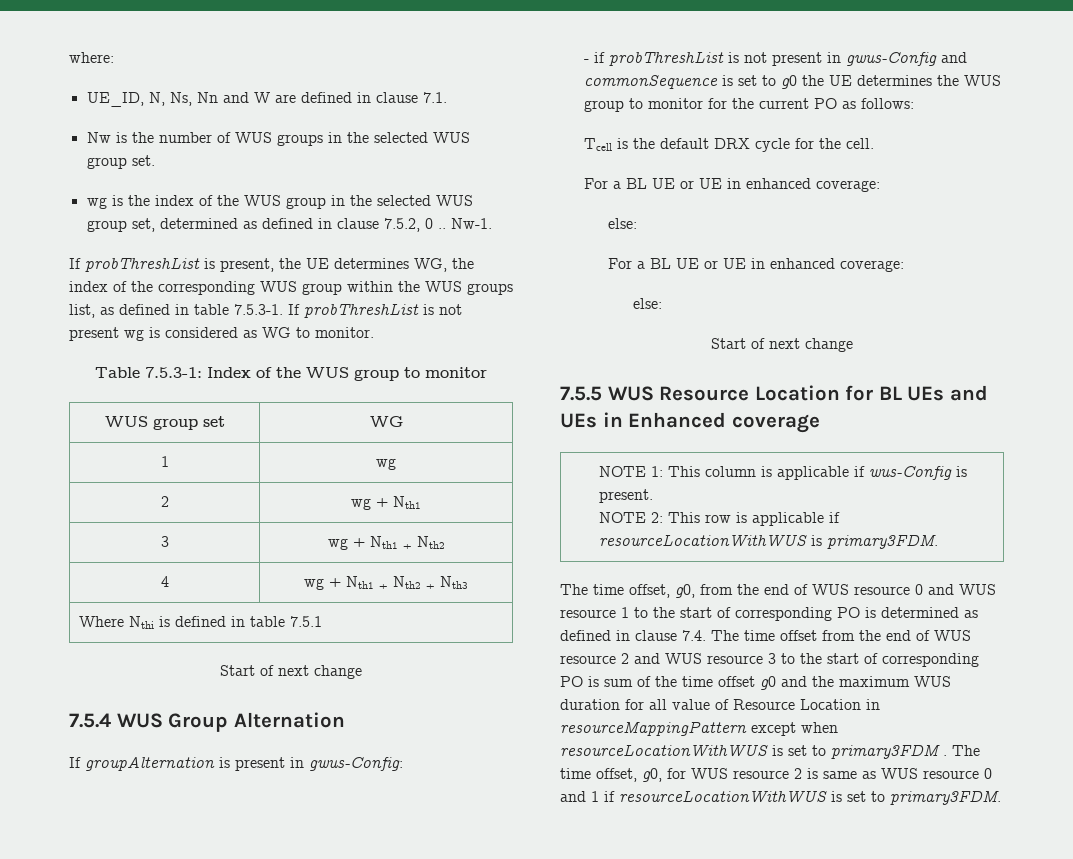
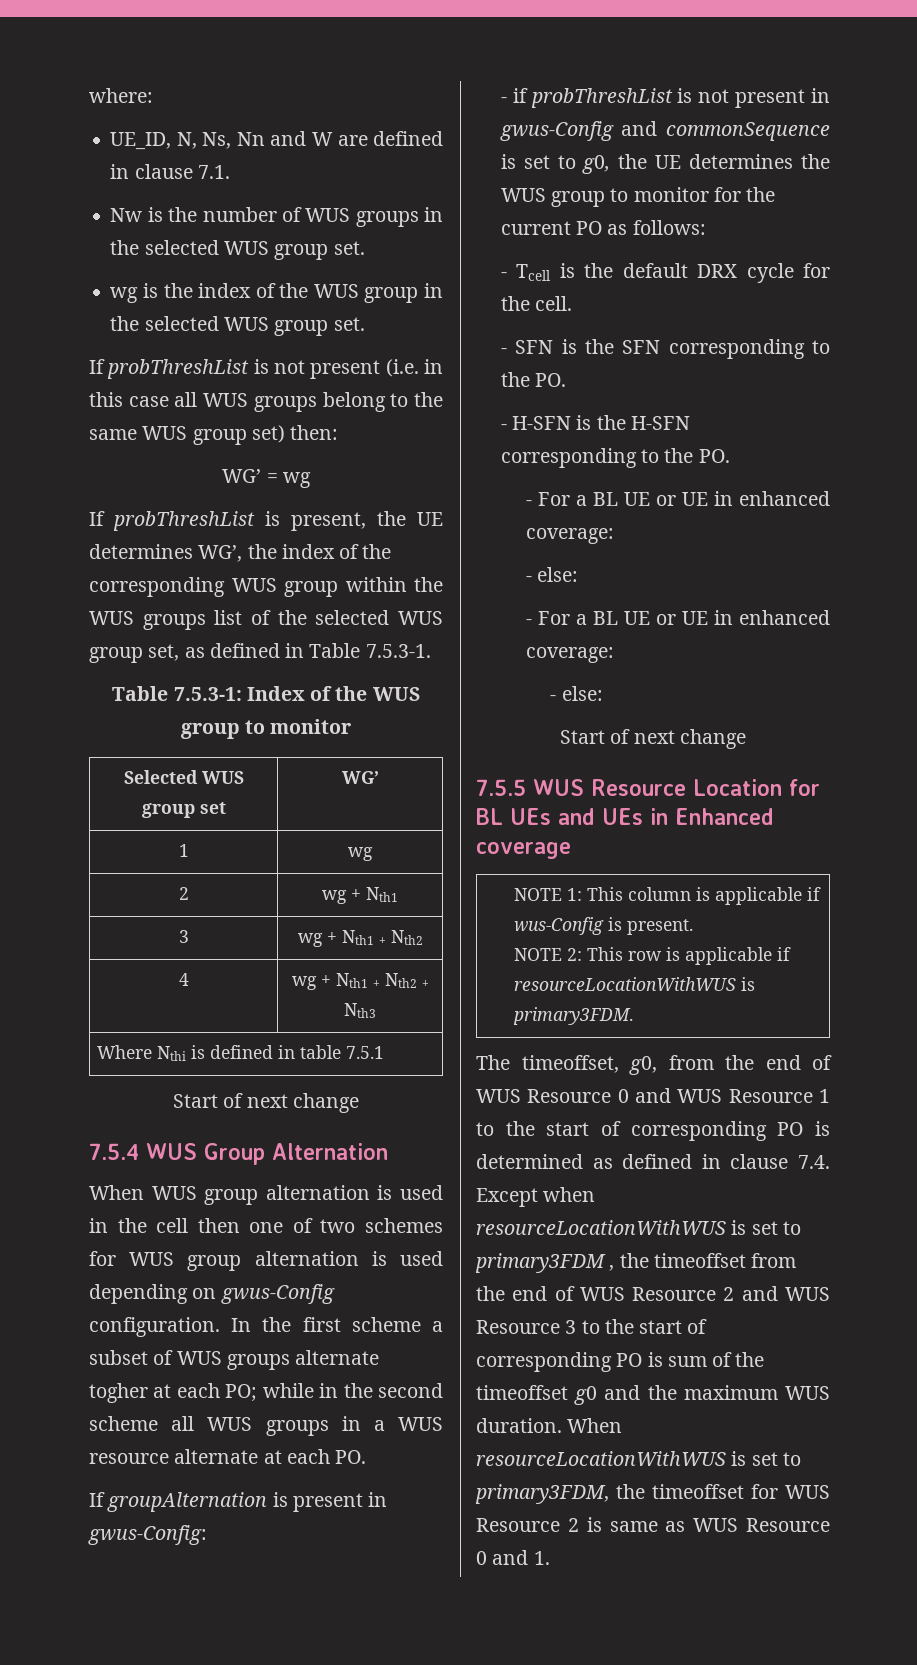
[131,218,492,232] set, determined as defined in clause 7.5.2, 0 .. Nw-1. -> [333,317,365,331] [89,359,443,379] [89,392,443,412] [89,425,339,445] [222,469,311,488] set. // If probThreshList is not present (i.e. in this case all WUS groups belong to the same WUS group set) then: // WG’ = wg
[414,258,447,272] WG, -> [198,545,243,562] WG’,
[69,304,229,318] list, as defined in table -> [214,610,443,625] [89,643,361,663] list of the selected WUS group set, as defined in Table
[288,303,462,318] [69,327,374,341] If probThreshList is not present wg is considered as WG to monitor. -> (431, 651) none
(487, 372) none -> [123,770,198,784] Selected
[369,416,403,427] WG -> [341,771,379,784] WG’
(345, 720) none -> [89,1185,443,1205] [89,1218,443,1233] [89,1251,443,1271] [89,1284,335,1304] [89,1317,443,1337] [89,1350,380,1370] [89,1383,443,1403] [89,1416,443,1436] [89,1449,367,1464] // When WUS group alternation is used in the cell then one of two schemes for WUS group alternation is used depending on gwus-Config configuration. In the first scheme a subset of WUS groups alternate togher at each PO; while in the second scheme all WUS groups in a WUS resource alternate at each PO.
[781,75,798,89] g0 -> [582,155,611,174] g0,
(915, 103) none -> [500,272,507,278] -
[584,178,881,192] [608,218,638,229] [608,258,905,272] For a BL UE or UE in enhanced coverage: // else: // For a BL UE or UE in enhanced coverage: // -> [500,339,830,359] [500,372,567,387] [500,415,690,430] [500,448,730,468] [525,491,830,506] [525,528,614,544] [525,567,578,582] [525,610,830,625] [525,647,614,663] [550,695,557,701] - SFN is the SFN corresponding to the PO. // - H-SFN is the H-SFN corresponding to the PO. // - For a BL UE or UE in enhanced coverage: // - else: // - For a BL UE or UE in enhanced coverage: // -
[593,584,670,598] time offset, -> [521,1055,619,1073] timeoffset,
[854,586,910,595] resource -> [527,1089,612,1103] Resource
[560,609,616,618] resource -> [728,1089,813,1103] Resource
[711,630,971,641] [560,655,616,664] The time offset from the end of WUS resource -> [476,1187,596,1207] [476,1220,801,1235] [475,1253,797,1273] [476,1286,717,1301] Except when resourceLocationWithWUS is set to primary3FDM , the timeoffset from the end of WUS Resource
[707,655,763,664] resource -> [476,1320,560,1334] Resource
[682,676,755,687] time offset -> [476,1385,568,1400] timeoffset
[560,699,880,710] [560,721,838,736] [560,744,980,759] [560,768,789,782] duration for all value of Resource Location in resourceMappingPattern except when resourceLocationWithWUS is set to primary3FDM . The time offset, g0, for WUS resource -> [476,1418,623,1433] [476,1451,801,1466] [475,1484,830,1504] [476,1518,560,1532] duration. When resourceLocationWithWUS is set to primary3FDM, the timeoffset for WUS Resource
[923,768,992,779] [560,790,1001,805] resource 0 and 1 if resourceLocationWithWUS is set to primary3FDM. -> [746,1518,830,1532] [476,1550,550,1565] Resource 0 and 1.

